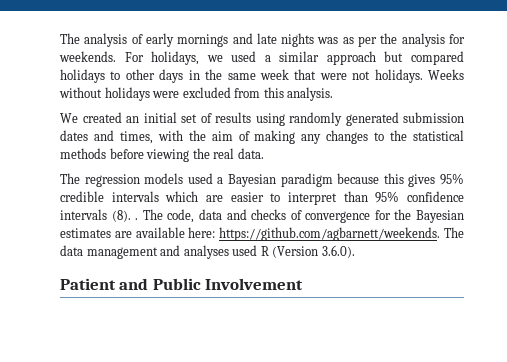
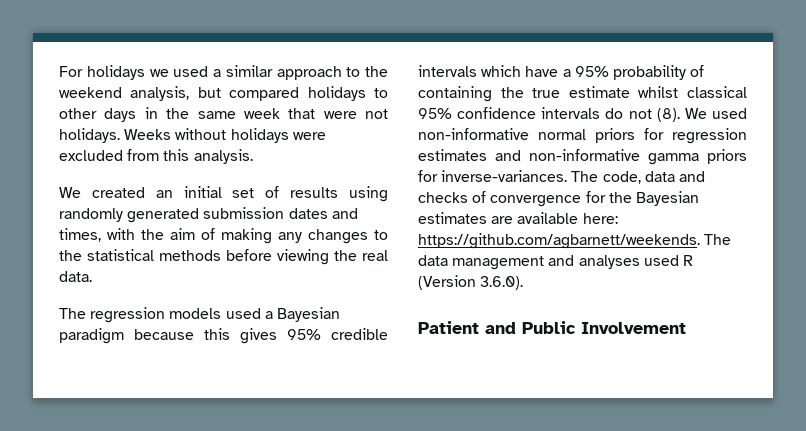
[60,33,466,47] [59,51,200,65] The analysis of early mornings and late nights was as per the analysis for weekends. For holidays, -> [59,65,145,80] For holidays
(376, 58) none -> [346,66,388,77] [59,86,190,101] to the weekend analysis,
[206,191,465,205] [60,209,139,222] are easier to interpret than 95% confidence intervals (8). . -> [525,65,705,80] [418,86,747,102] [418,107,747,122] [418,128,747,144] [418,149,747,165] [418,170,568,182] have a 95% probability of containing the true estimate whilst classical 95% confidence intervals do not (8). We used non-informative normal priors for regression estimates and non-informative gamma priors for inverse-variances.

